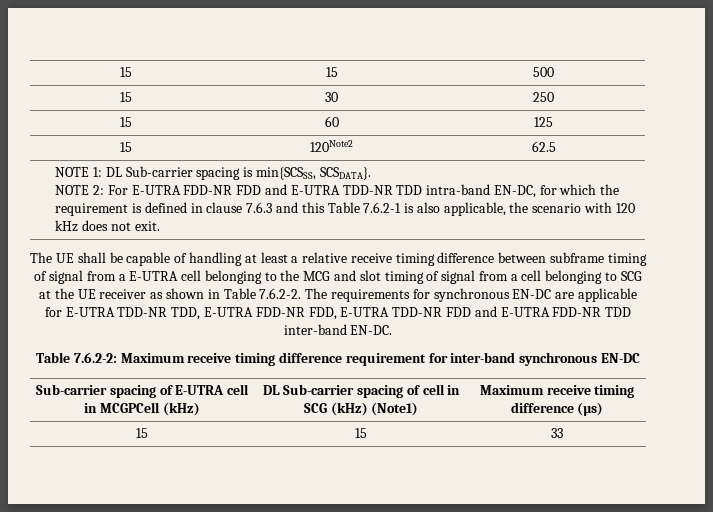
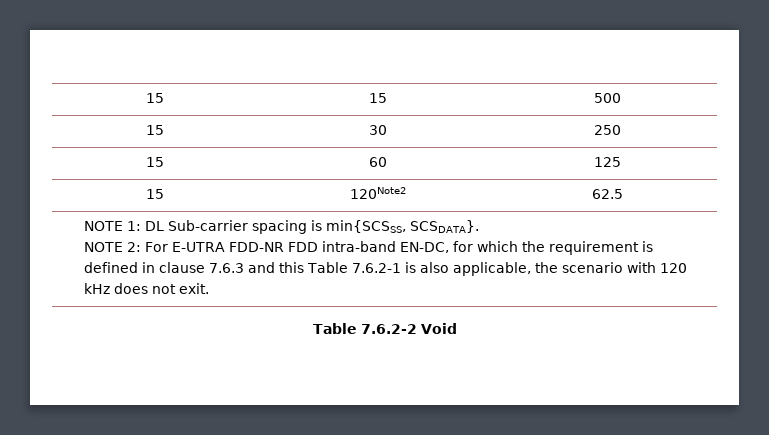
[265,184,423,195] and E-UTRA TDD-NR TDD -> (318, 247) none
[30,252,647,266] [34,270,642,284] [39,288,637,302] [44,306,632,320] [283,324,393,335] [36,352,640,366] [35,384,250,398] [84,402,200,416] [262,384,461,398] [303,402,419,416] [479,385,635,398] [510,402,604,416] [136,428,148,438] [355,428,367,438] [551,428,563,438] The UE shall be capable of handling at least a relative receive timing difference between subframe timing of signal from a E-UTRA cell belonging to the MCG and slot timing of signal from a cell belonging to SCG at the UE receiver as shown in Table 7.6.2-2. The requirements for synchronous EN-DC are applicable for E-UTRA TDD-NR TDD, E-UTRA FDD-NR FDD, E-UTRA TDD-NR FDD and E-UTRA FDD-NR TDD inter-band EN-DC. // Table 7.6.2-2: Maximum receive timing difference requirement for inter-band synchronous EN-DC // Sub-carrier spacing of E-UTRA cell in MCGPCell (kHz) | DL Sub-carrier spacing of cell in SCG (kHz) (Note1) | Maximum receive timing difference (µs) // 15 | 15 | 33 -> [312,323,457,334] Table 7.6.2-2 Void

